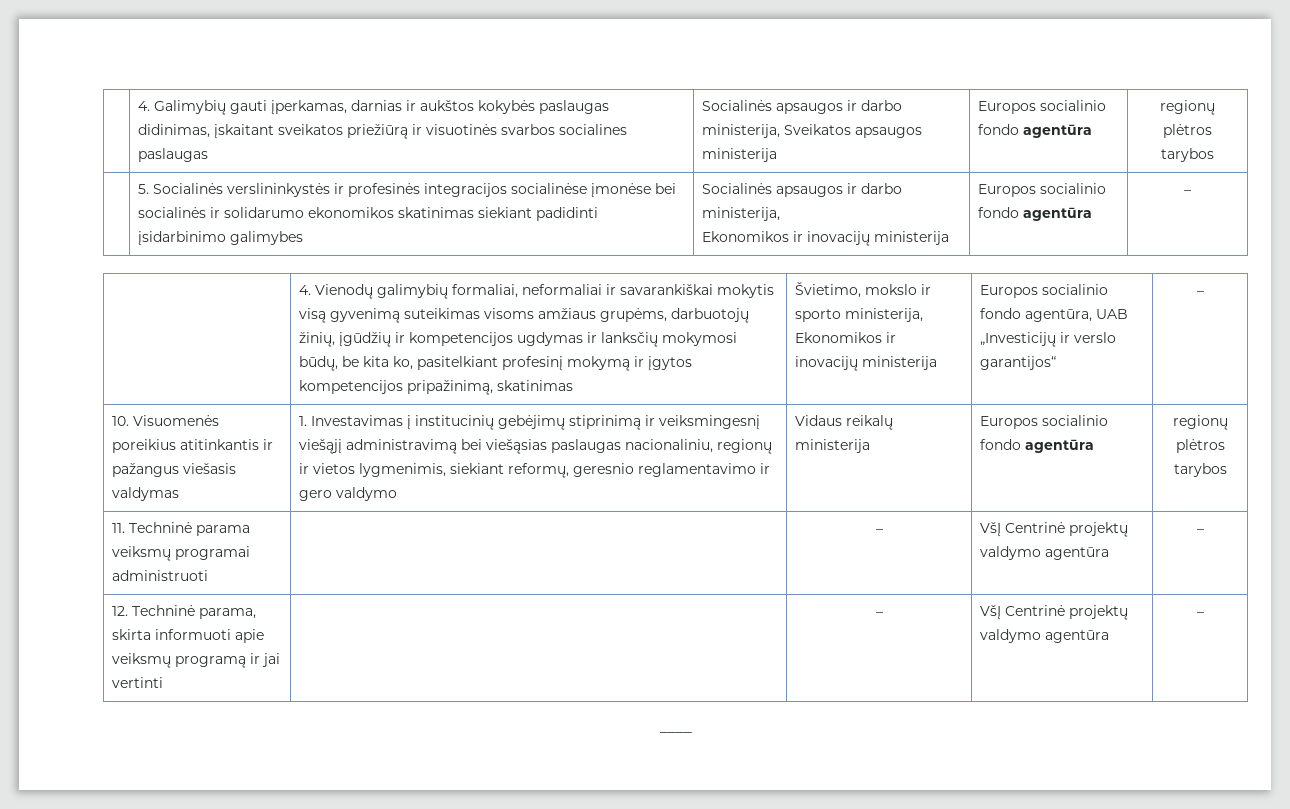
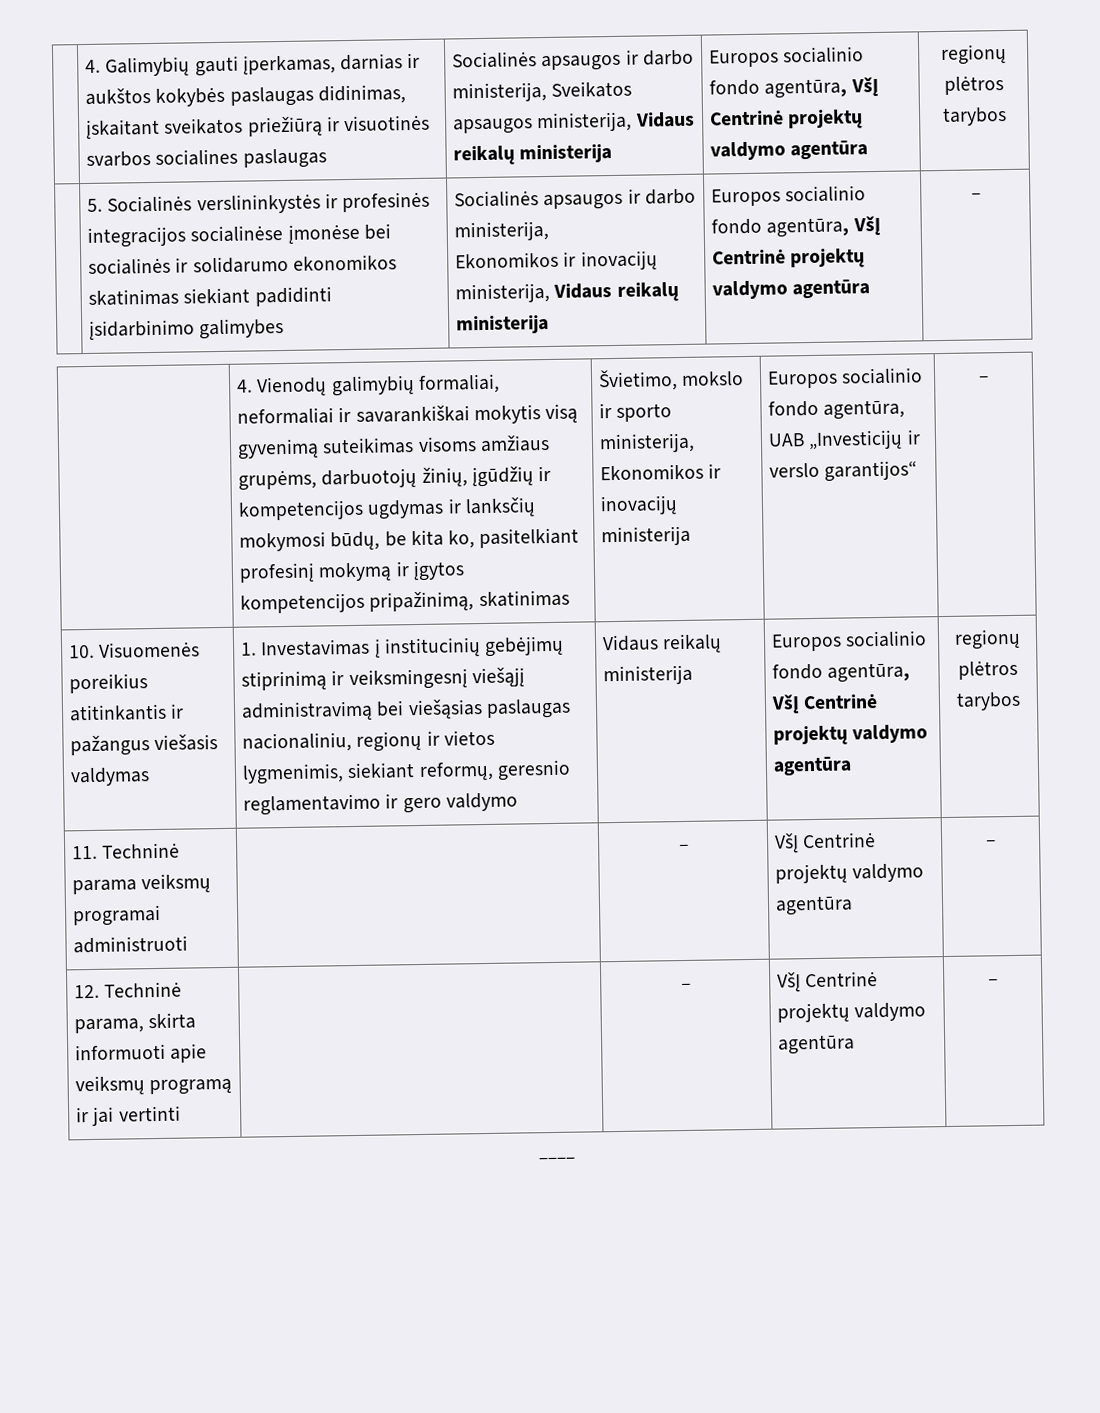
[702,148,778,162] [978,100,1107,114] [978,124,1020,135] ministerija | Europos socialinio fondo -> [536,111,695,133] [453,143,613,166] [709,46,865,68] [709,76,879,99] [709,109,864,130] [710,141,787,161] ministerija, Vidaus reikalų ministerija | Europos socialinio fondo agentūra, VšĮ Centrinė projektų valdymo
[874,231,950,245] [978,183,1107,197] [978,207,1020,218] ministerija | Europos socialinio fondo -> [455,281,679,304] [456,314,550,335] [711,185,867,207] [711,215,881,238] [712,248,866,269] [712,280,789,300] ministerija, Vidaus reikalų ministerija | Europos socialinio fondo agentūra, VšĮ Centrinė projektų valdymo
(1022, 444) none -> [827,662,911,683] [771,694,879,715] [773,724,929,746] agentūra, VšĮ Centrinė projektų valdymo

